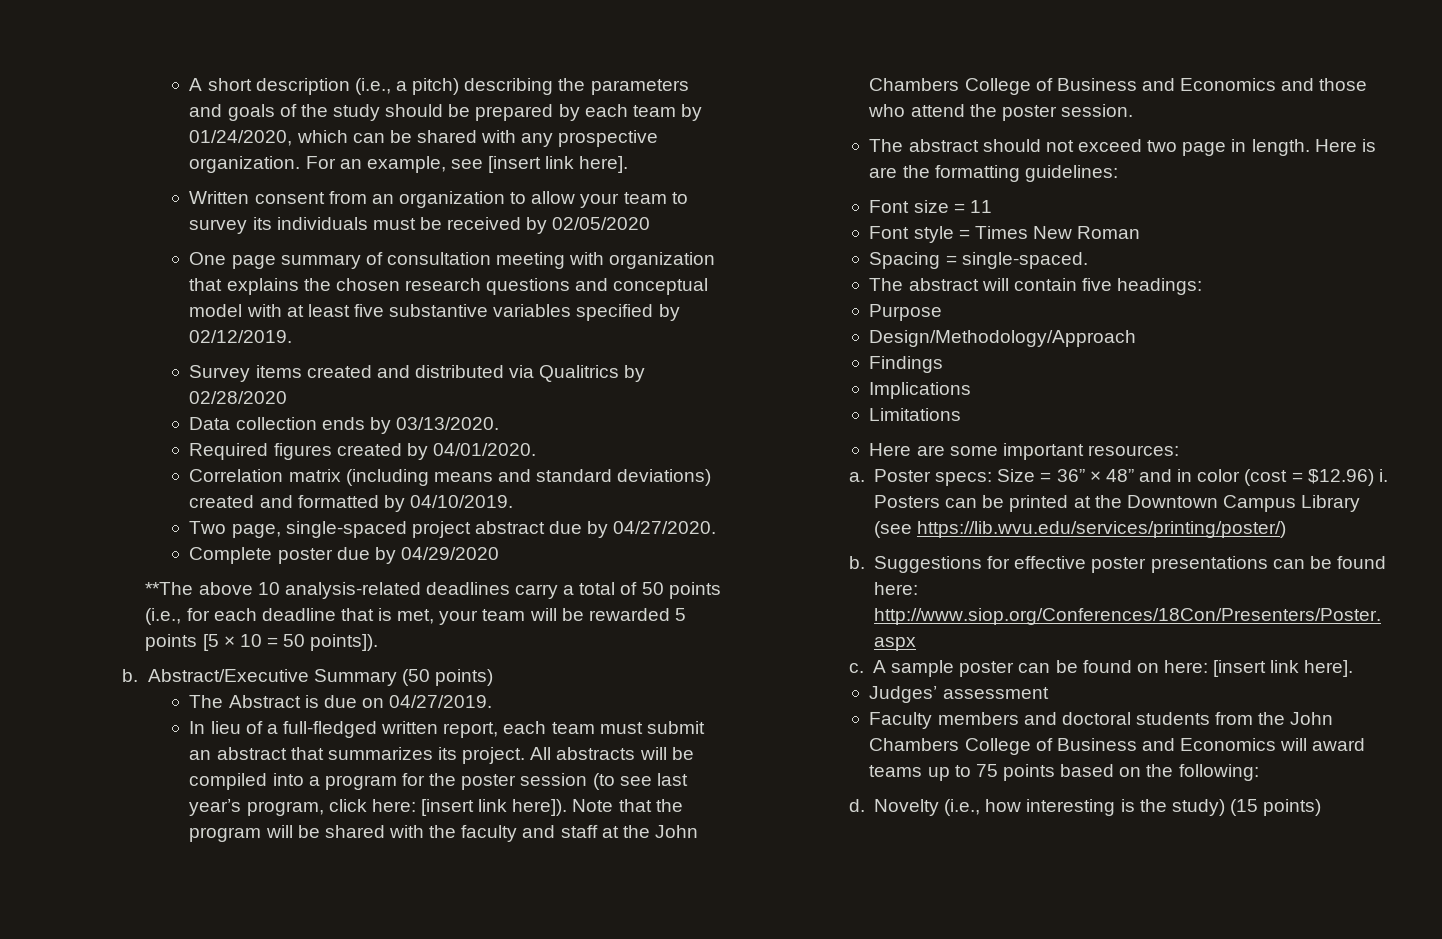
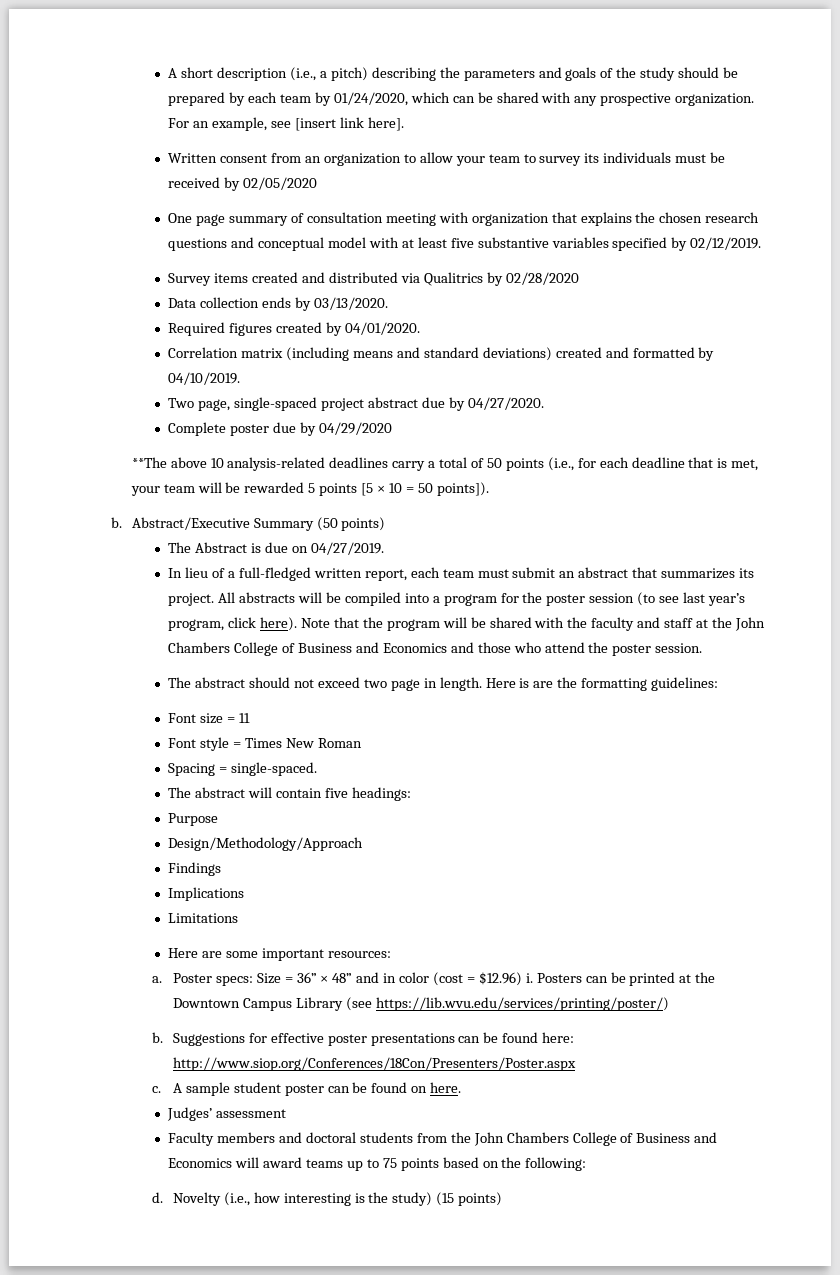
[371,799,568,816] here: [insert link here]). -> [260,617,298,631] here).
(955, 668) none -> [233,1082,281,1093] student
[1163,660,1354,677] here: [insert link here]. -> [430,1082,462,1093] here.

